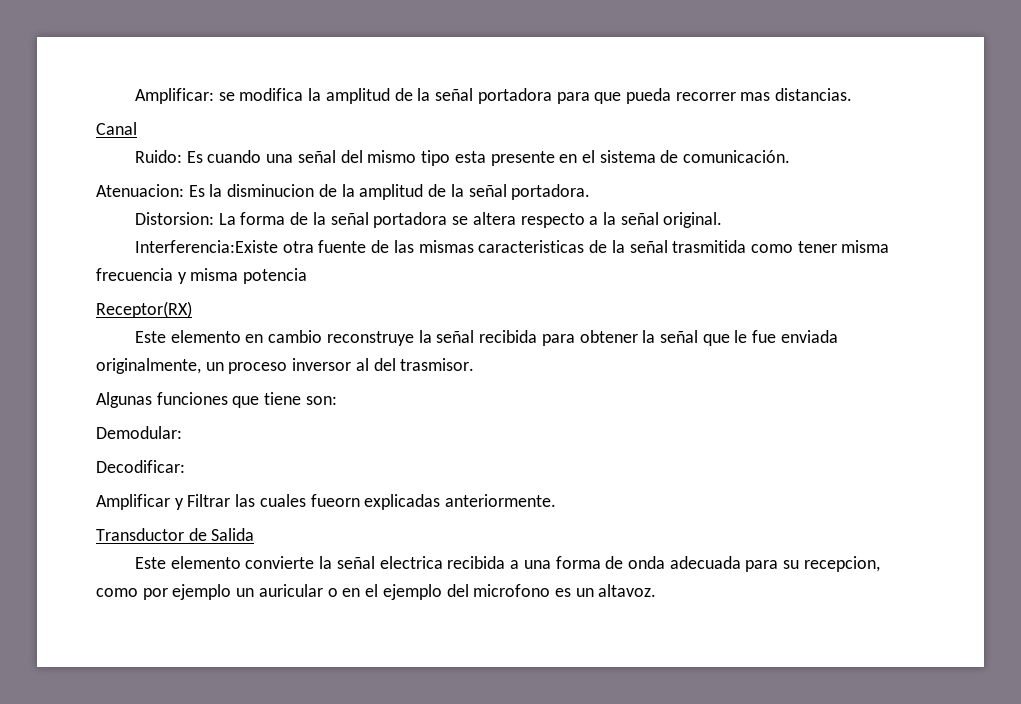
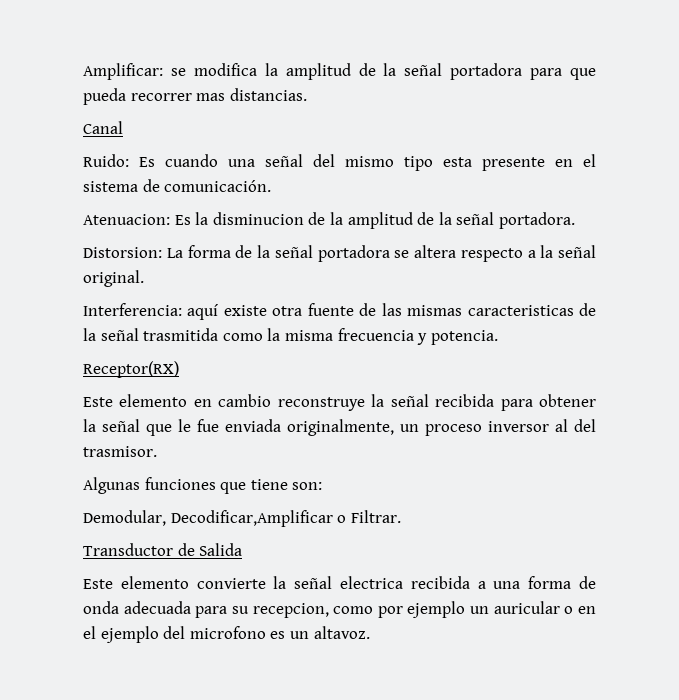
[134,240,278,253] Interferencia:Existe -> [83,303,267,320] Interferencia: aquí existe
[797,241,837,253] tener -> [267,328,281,341] la
[190,268,308,284] misma potencia -> [430,330,498,345] potencia.
[96,426,182,439] [96,460,185,473] [96,494,557,510] Demodular: // Decodificar: // Amplificar y Filtrar las cuales fueorn explicadas anteriormente. -> [83,510,401,527] Demodular, Decodificar,Amplificar o Filtrar.

